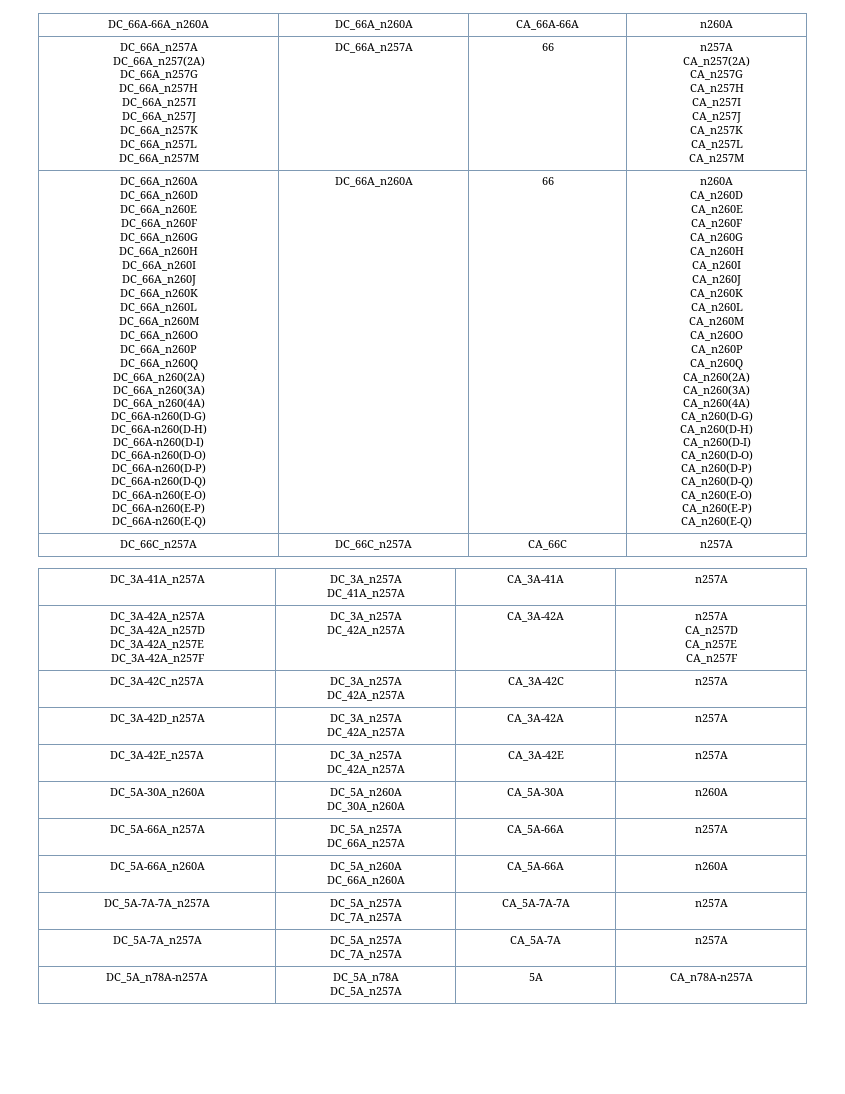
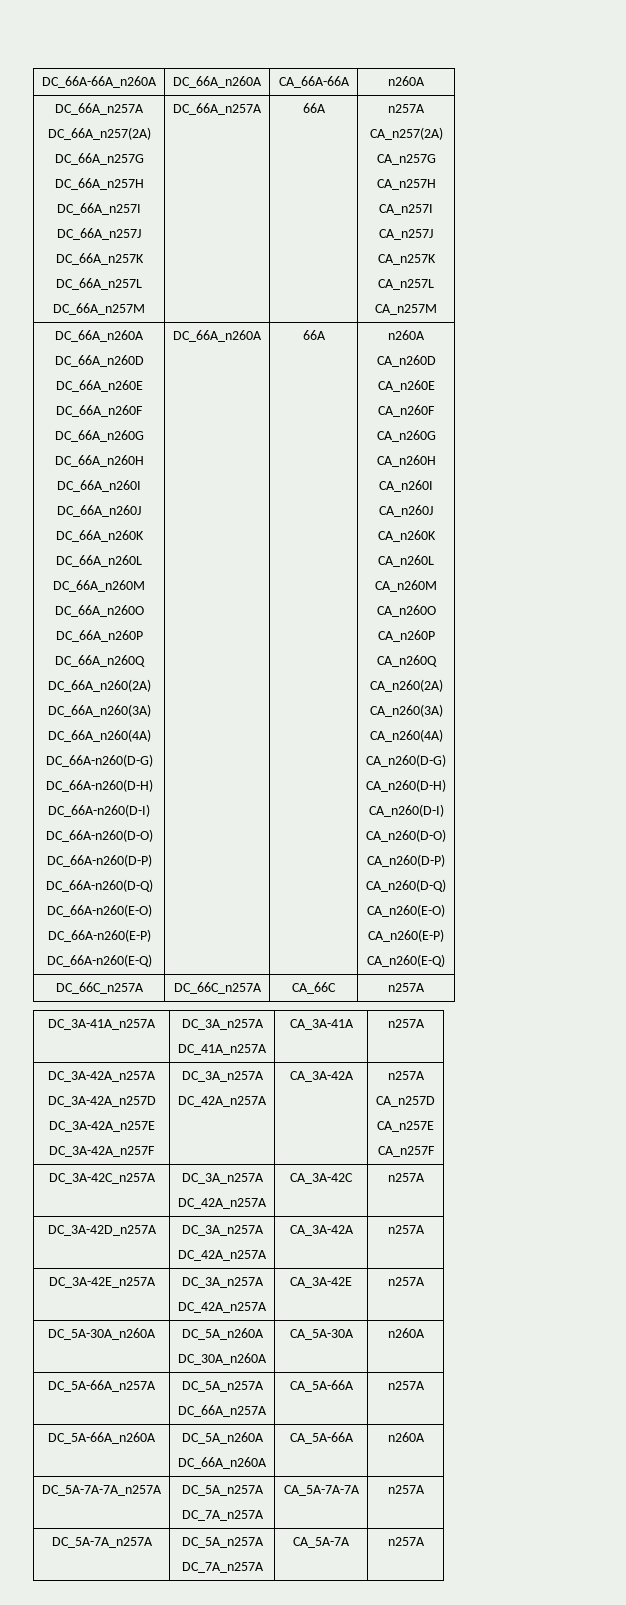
[541,43,554,51] 66 -> [302,103,326,113] 66A
[541,177,554,185] 66 -> [302,330,326,340] 66A
[106,973,208,983] [332,973,399,983] [329,987,402,997] [528,973,543,981] [669,973,753,983] // DC_5A_n78A-n257A | DC_5A_n78A // DC_5A_n257A | 5A | CA_n78A-n257A -> (425, 1541) none

